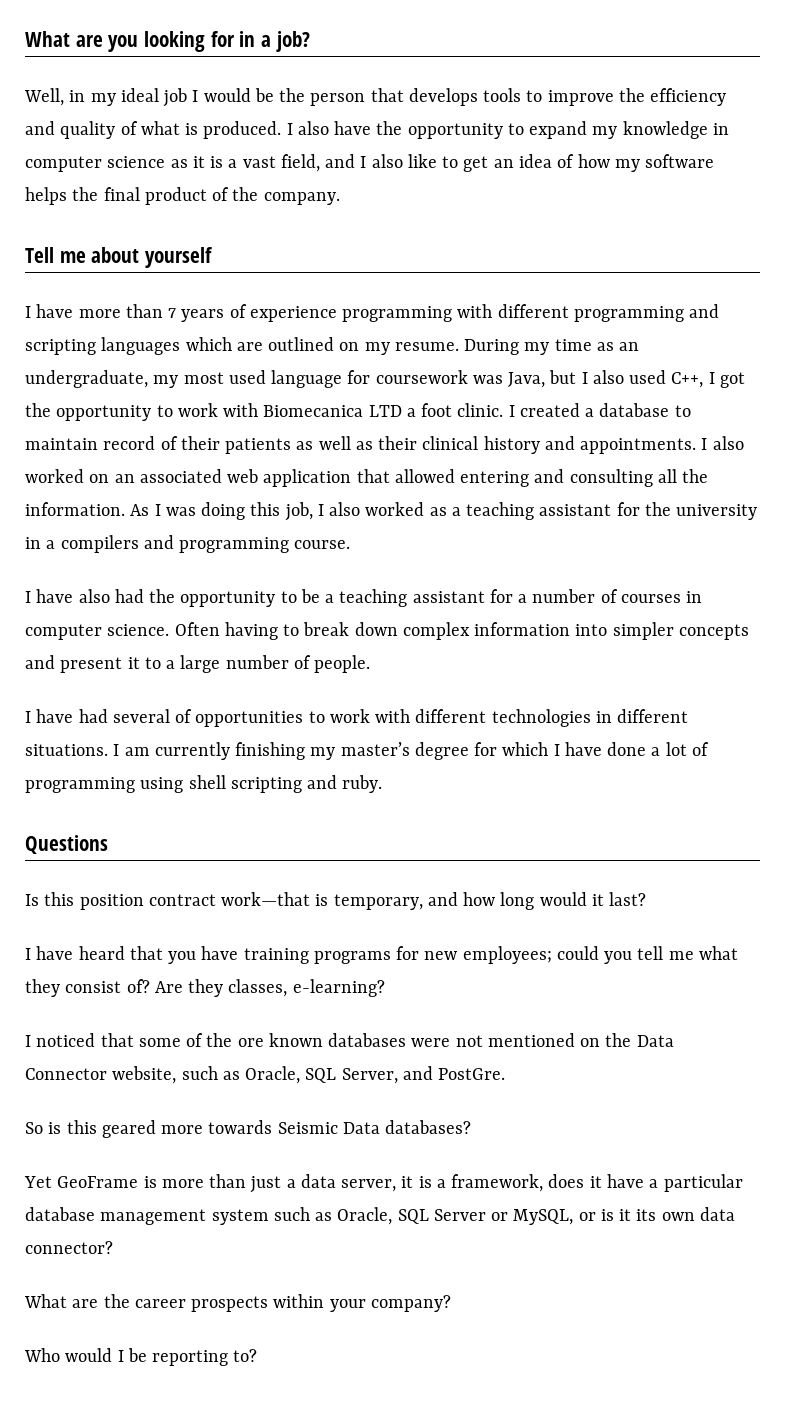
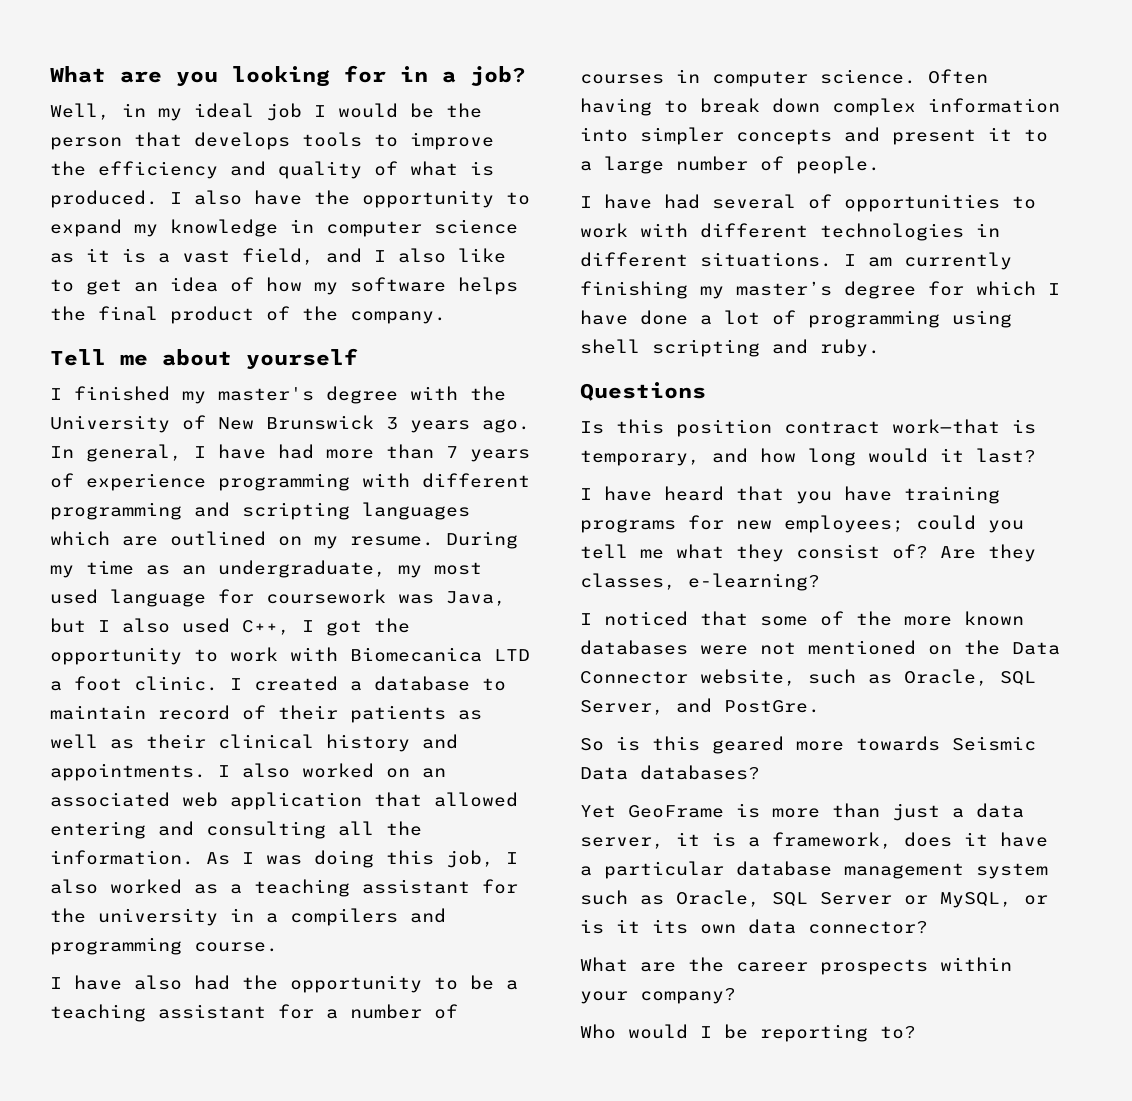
[36,304,74,318] have -> [74,386,506,404] [50,415,530,433] [50,444,314,462] finished my master's degree with the University of New Brunswick 3 years ago. In general, I have had
[237,1038,264,1047] ore -> [904,616,952,626] more

